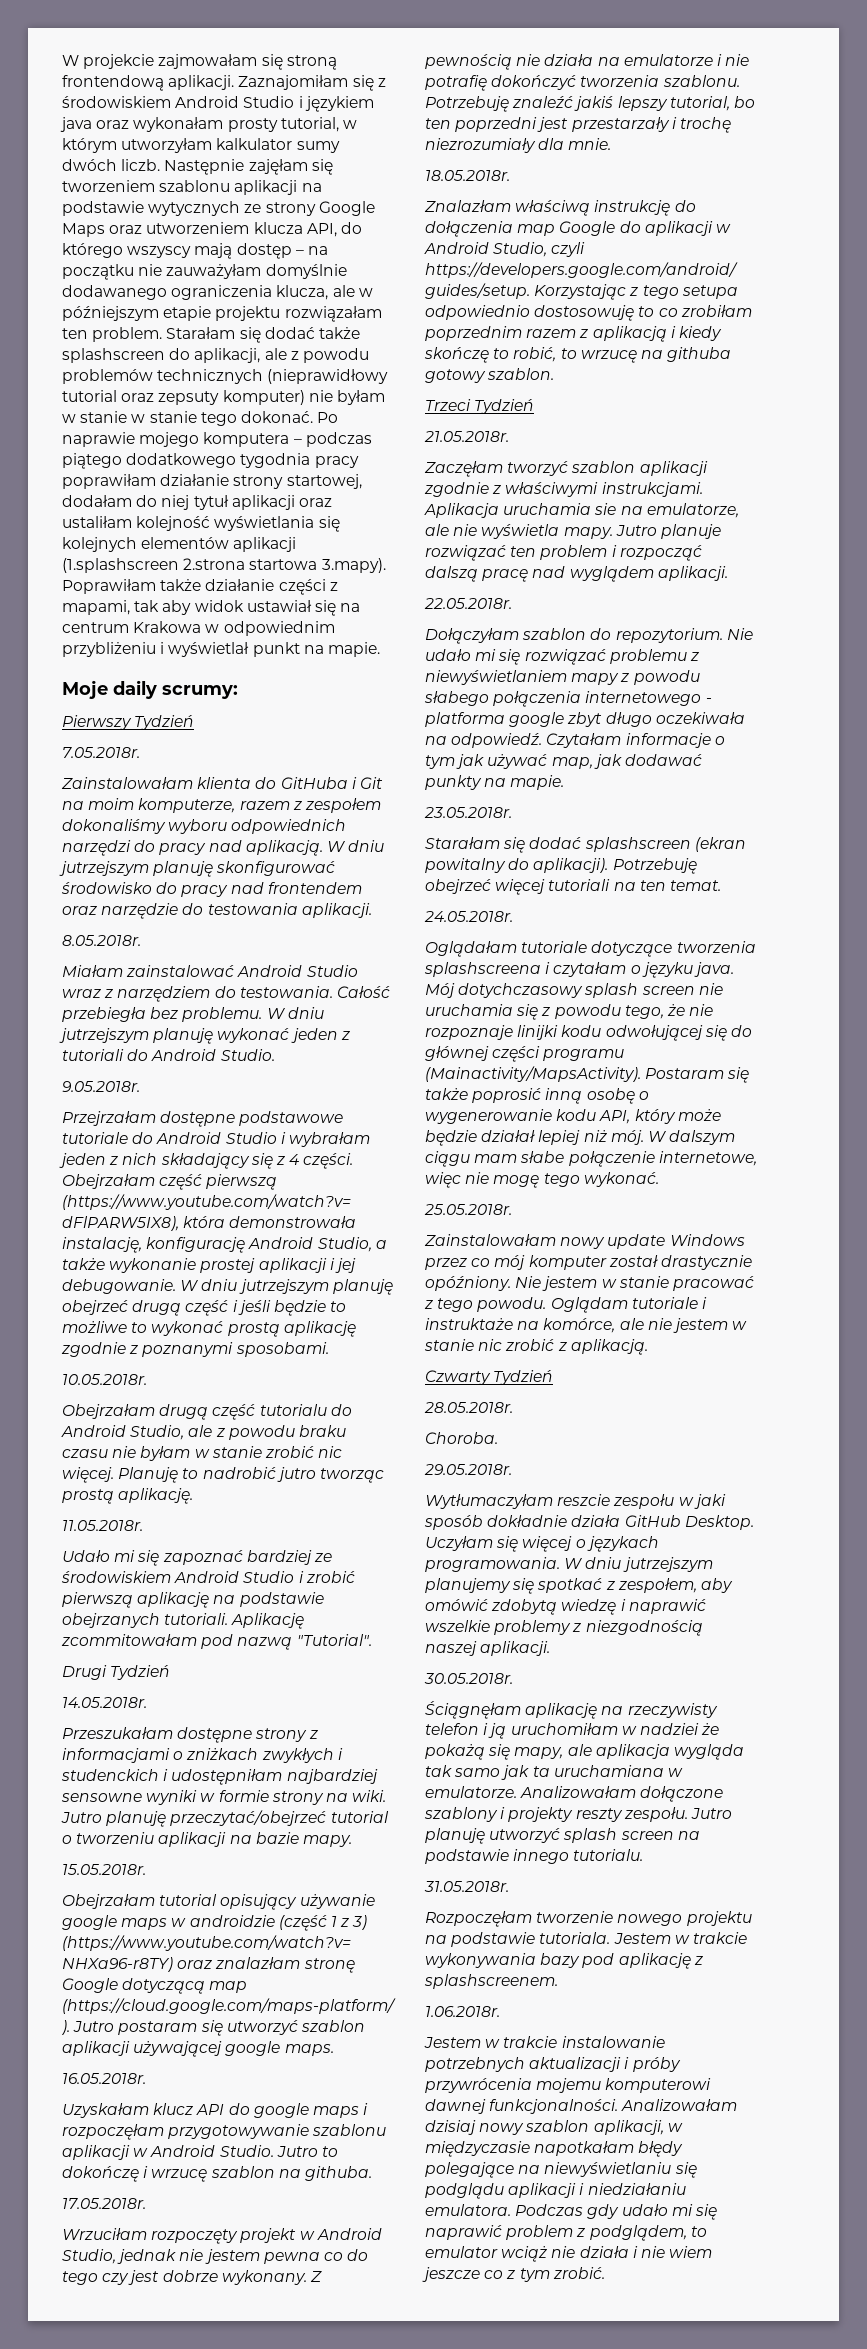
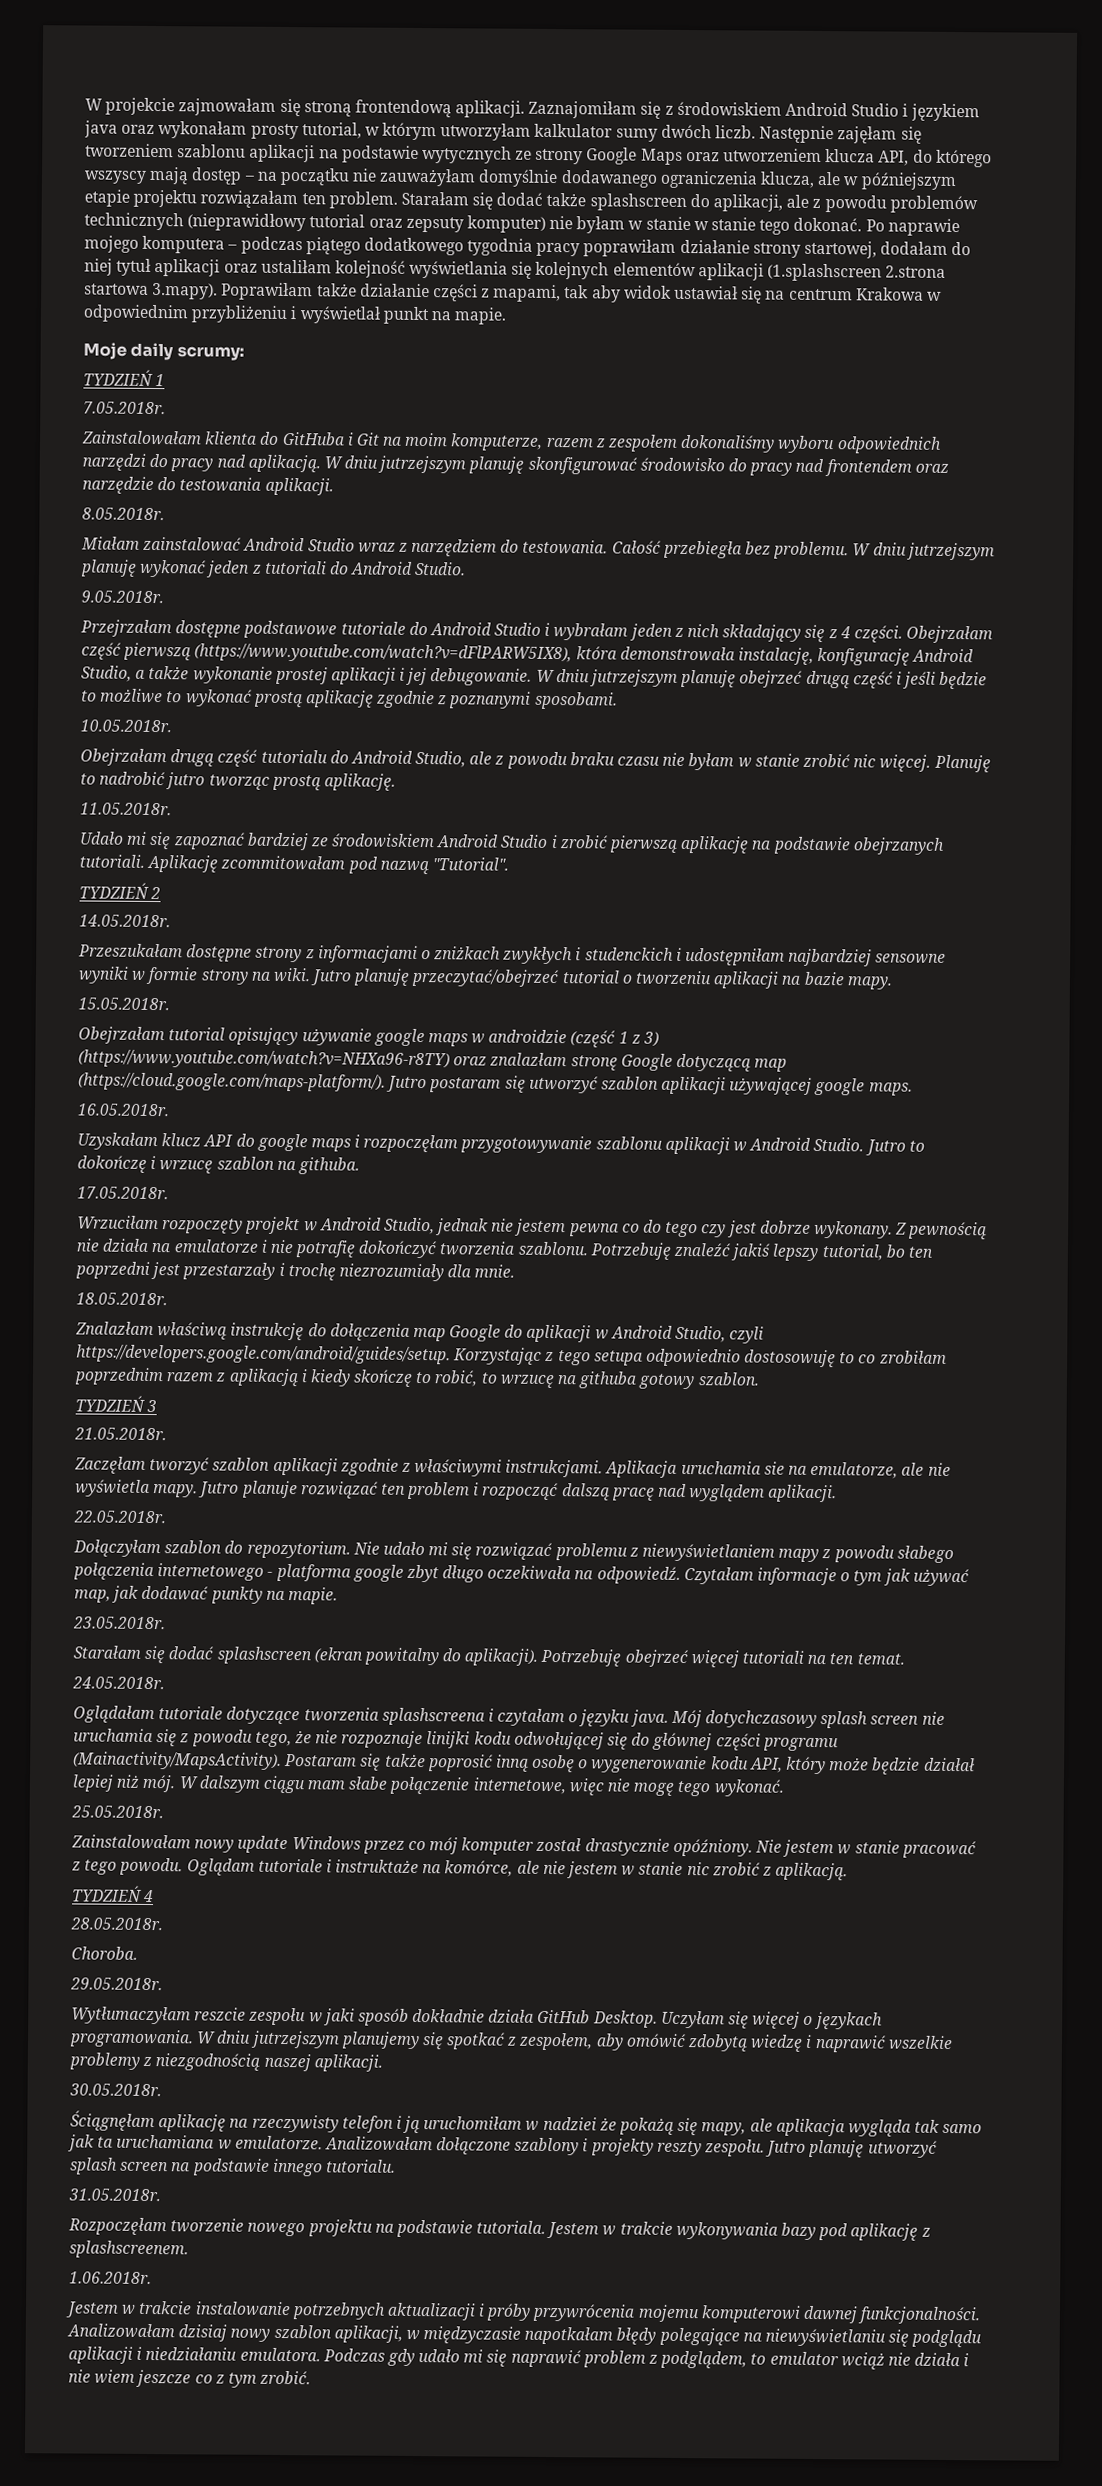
[62,715,195,730] Pierwszy Tydzień -> [83,369,166,387] TYDZIEŃ 1
[62,1665,171,1680] Drugi Tydzień -> [79,882,162,900] TYDZIEŃ 2
[425,399,535,414] Trzeci Tydzień -> [75,1395,158,1413] TYDZIEŃ 3
[425,1370,554,1385] Czwarty Tydzień -> [72,1885,155,1903] TYDZIEŃ 4

